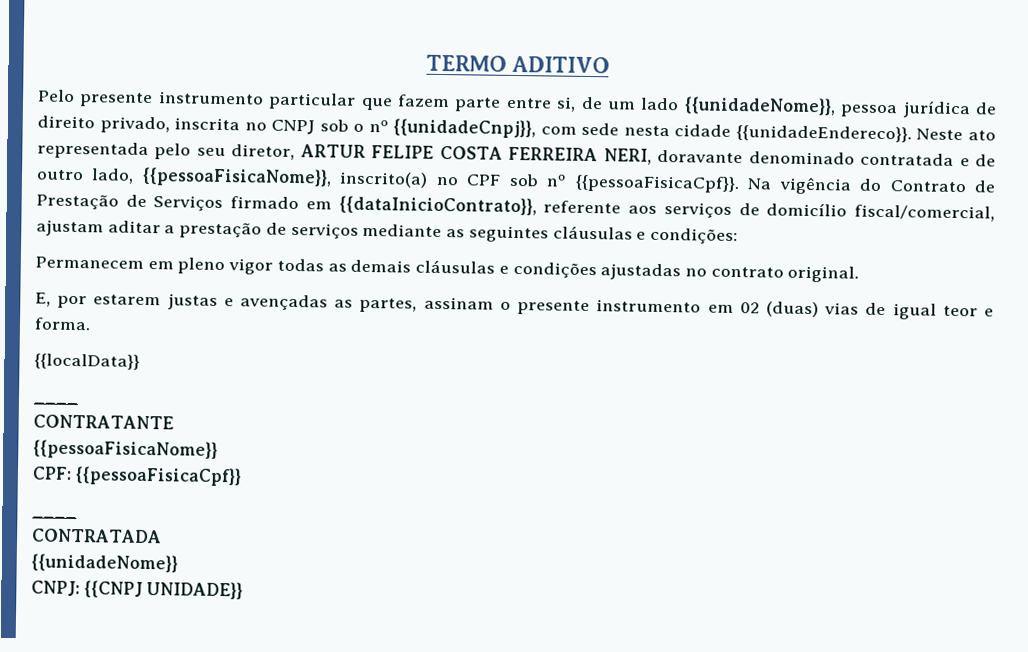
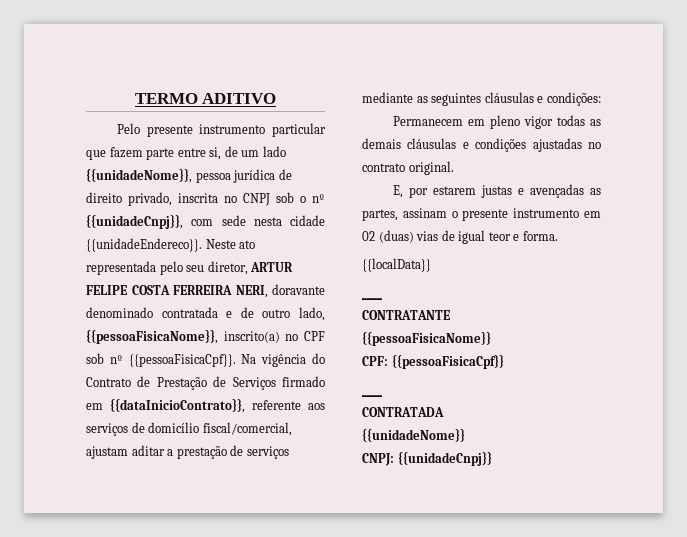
[83,580,244,600] {{CNPJ UNIDADE}} -> [397,451,492,466] {{unidadeCnpj}}

